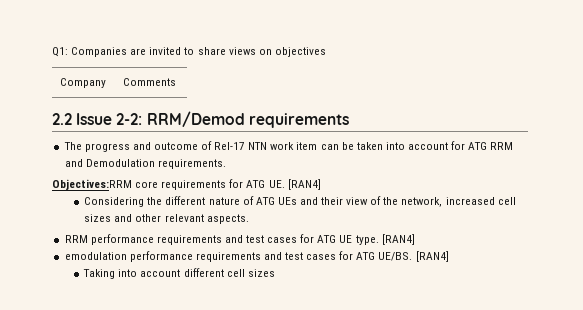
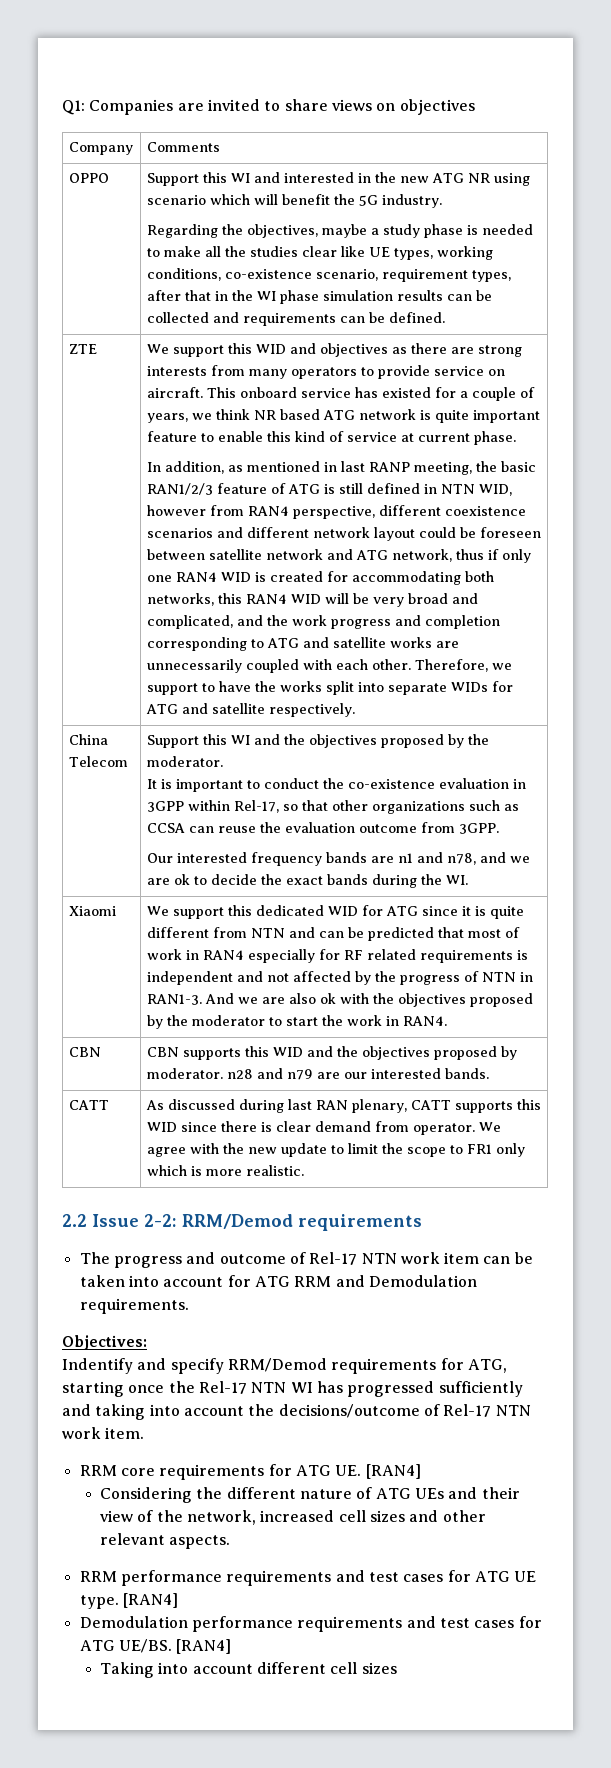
(177, 82) none -> [68,173,109,183] [146,172,530,186] [146,194,442,208] [146,224,533,238] [146,246,493,260] [146,268,511,282] [146,290,492,304] [146,312,445,326] [68,344,97,354] [146,343,522,357] [146,365,505,379] [146,387,535,401] [146,409,540,423] [146,431,516,445] [146,461,536,475] [146,483,512,496] [146,505,526,519] [146,527,541,541] [146,549,531,563] [146,571,494,585] [146,593,478,607] [146,615,500,629] [146,637,459,651] [146,659,512,673] [146,681,513,695] [145,703,355,717] [68,734,108,745] [68,756,128,767] [146,734,489,748] [146,756,223,767] [146,778,526,792] [146,800,519,814] [146,822,499,834] [146,852,530,866] [146,874,468,888] [68,906,116,916] [146,905,524,919] [146,927,520,941] [146,949,528,963] [146,971,533,985] [146,993,533,1007] [146,1015,447,1029] [68,1047,101,1057] [146,1046,517,1060] [146,1068,489,1080] [68,1100,109,1110] [145,1099,541,1113] [146,1121,501,1135] [146,1143,525,1157] [146,1165,304,1176] // OPPO | Support this WI and interested in the new ATG NR using scenario which will benefit the 5G industry. // Regarding the objectives, maybe a study phase is needed to make all the studies clear like UE types, working conditions, co-existence scenario, requirement types, after that in the WI phase simulation results can be collected and requirements can be defined. // ZTE | We support this WID and objectives as there are strong interests from many operators to provide service on aircraft. This onboard service has existed for a couple of years, we think NR based ATG network is quite important feature to enable this kind of service at current phase. // In addition, as mentioned in last RANP meeting, the basic RAN1/2/3 feature of ATG is still defined in NTN WID, however from RAN4 perspective, different coexistence scenarios and different network layout could be foreseen between satellite network and ATG network, thus if only one RAN4 WID is created for accommodating both networks, this RAN4 WID will be very broad and complicated, and the work progress and completion corresponding to ATG and satellite works are unnecessarily coupled with each other. Therefore, we support to have the works split into separate WIDs for ATG and satellite respectively. // China Telecom | Support this WI and the objectives proposed by the moderator. // It is important to conduct the co-existence evaluation in 3GPP within Rel-17, so that other organizations such as CCSA can reuse the evaluation outcome from 3GPP. // Our interested frequency bands are n1 and n78, and we are ok to decide the exact bands during the WI. // Xiaomi | We support this dedicated WID for ATG since it is quite different from NTN and can be predicted that most of work in RAN4 especially for RF related requirements is independent and not affected by the progress of NTN in RAN1-3. And we are also ok with the objectives proposed by the moderator to start the work in RAN4. // CBN | CBN supports this WID and the objectives proposed by moderator. n28 and n79 are our interested bands. // CATT | As discussed during last RAN plenary, CATT supports this WID since there is clear demand from operator. We agree with the new update to limit the scope to FR1 only which is more realistic.
[52,179,132,190] Objectives:RRM -> [62,1335,147,1350] [62,1358,507,1374] [62,1381,523,1397] [62,1404,531,1420] [62,1427,145,1439] [79,1465,117,1476] Objectives: // Indentify and specify RRM/Demod requirements for ATG, starting once the Rel-17 NTN WI has progressed sufficiently and taking into account the decisions/outcome of Rel-17 NTN work item. // RRM
[64,252,127,260] emodulation -> [79,1616,188,1628] Demodulation

